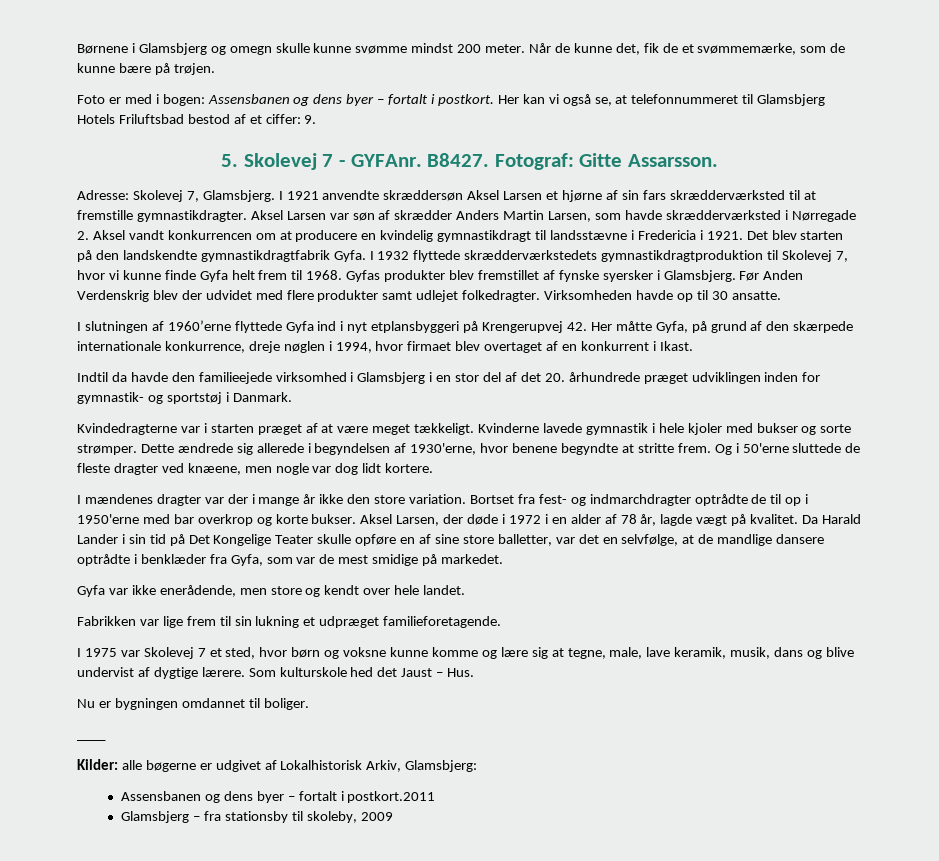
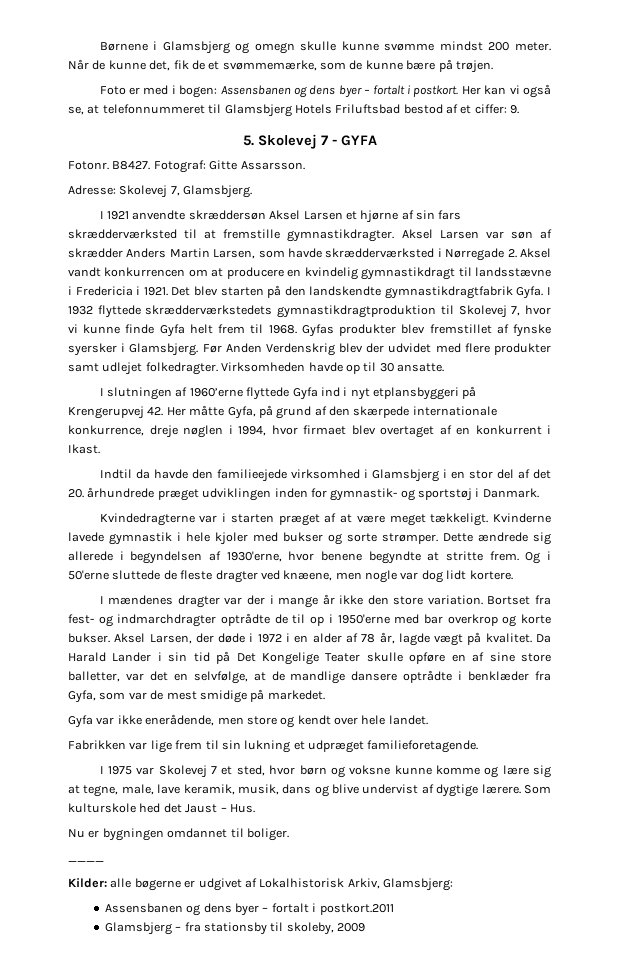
[350,154,422,167] GYFAnr. -> [340,135,377,146] [68,161,109,170] GYFA // Fotonr.
(275, 196) none -> (253, 191) //

